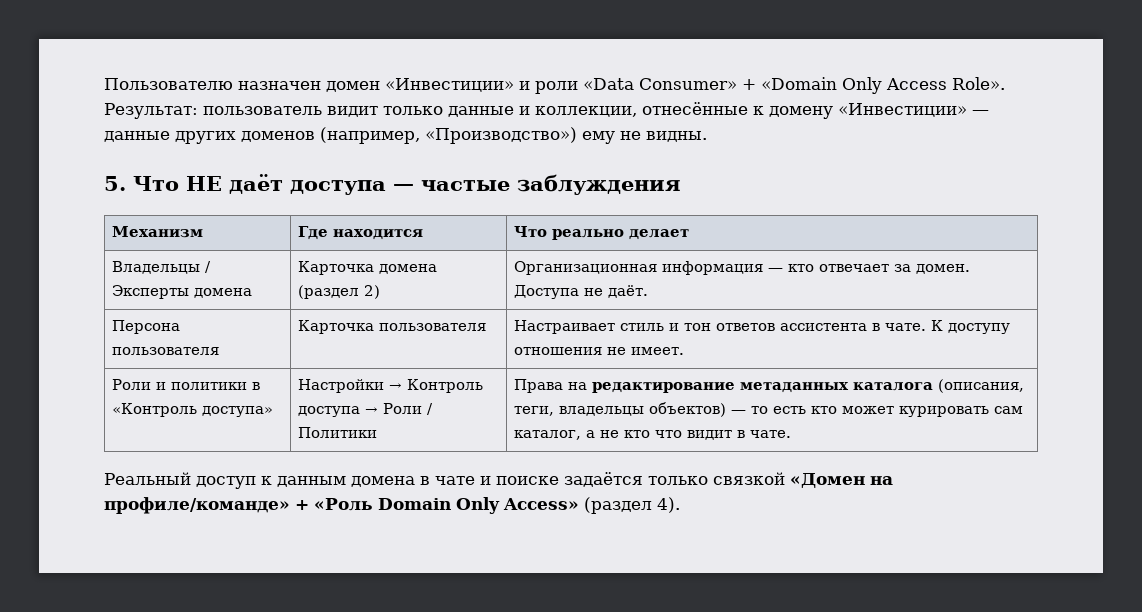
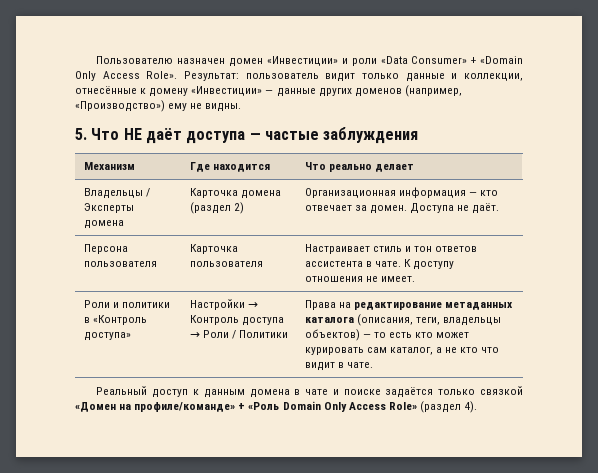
[503,498,579,510] Access» -> [348,402,417,410] Access Role»

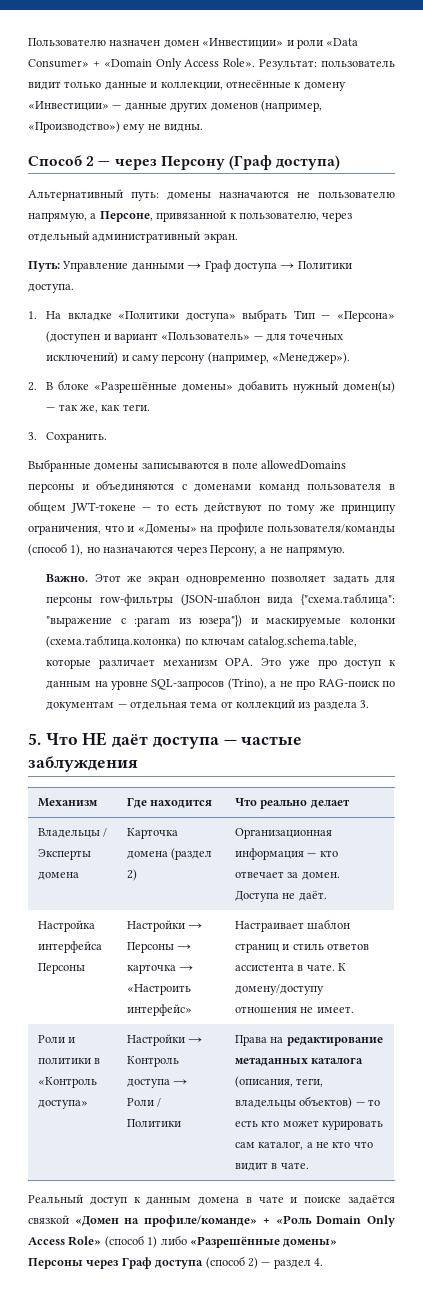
(242, 107) none -> [28,155,341,170] [28,189,395,201] [28,210,353,222] [28,231,238,243] [28,260,352,272] [28,283,74,293] [28,309,395,322] [46,331,344,343] [46,352,350,364] [28,380,395,393] [46,404,150,413] [28,432,108,443] [28,459,346,472] [28,480,395,493] [28,501,396,514] [28,523,395,535] [28,543,345,556] [46,574,395,585] [46,593,395,606] [46,615,395,627] [46,635,358,648] [46,658,396,669] [46,678,395,690] [46,699,370,711] // Способ 2 — через Персону (Граф доступа) // Альтернативный путь: домены назначаются не пользователю напрямую, а Персоне, привязанной к пользователю, через отдельный административный экран. // Путь: Управление данными → Граф доступа → Политики доступа. // 1. На вкладке «Политики доступа» выбрать Тип — «Персона» (доступен и вариант «Пользователь» — для точечных исключений) и саму персону (например, «Менеджер»). // 2. В блоке «Разрешённые домены» добавить нужный домен(ы) — так же, как теги. // 3. Сохранить. // Выбранные домены записываются в поле allowedDomains персоны и объединяются с доменами команд пользователя в общем JWT-токене — то есть действуют по тому же принципу ограничения, что и «Домены» на профиле пользователя/команды (способ 1), но назначаются через Персону, а не напрямую. // Важно. Этот же экран одновременно позволяет задать для персоны row-фильтры (JSON-шаблон вида {"схема.таблица": "выражение с :param из юзера"}) и маскируемые колонки (схема.таблица.колонка) по ключам catalog.schema.table, которые различает механизм OPA. Это уже про доступ к данным на уровне SQL-запросов (Trino), а не про RAG-поиск по документам — отдельная тема от коллекций из раздела 3.
[83,244,128,254] [83,261,157,267] [189,244,238,254] [189,261,263,267] [304,244,433,254] Персона пользователя | Карточка пользователя | Настраивает стиль и тон -> [37,920,95,932] [37,941,102,953] [37,963,85,974] [126,920,203,932] [126,942,192,953] [126,964,194,974] [126,984,191,995] [126,1004,192,1016] [234,919,351,932] [234,943,324,953] Настройка интерфейса Персоны | Настройки → Персоны → карточка → «Настроить интерфейс» | Настраивает шаблон страниц и стиль
[413,261,455,270] доступу -> [234,984,324,995] домену/доступу
[438,389,476,395] только -> (395, 1199) none
[419,401,478,413] (раздел 4). -> [104,1235,338,1248] [28,1256,323,1269] (способ 1) либо «Разрешённые домены» Персоны через Граф доступа (способ 2) — раздел 4.

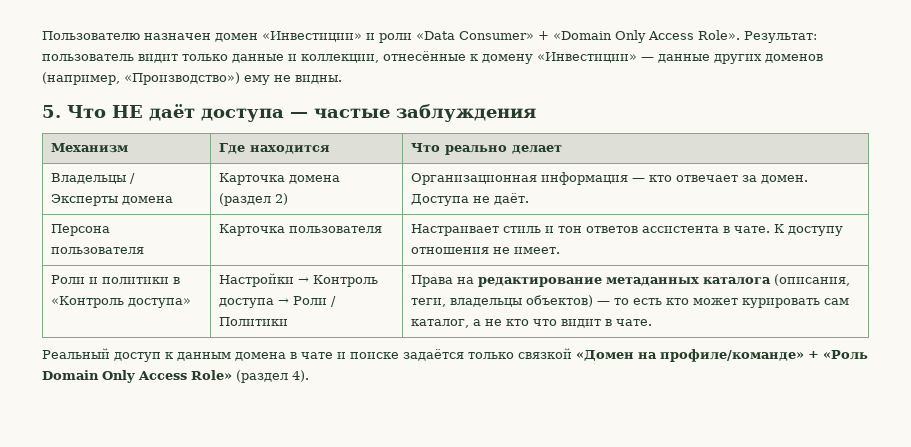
[28,155,341,170] [28,189,395,201] [28,210,353,222] [28,231,238,243] [28,260,352,272] [28,283,74,293] [28,309,395,322] [46,331,344,343] [46,352,350,364] [28,380,395,393] [46,404,150,413] [28,432,108,443] [28,459,346,472] [28,480,395,493] [28,501,396,514] [28,523,395,535] [28,543,345,556] [46,574,395,585] [46,593,395,606] [46,615,395,627] [46,635,358,648] [46,658,396,669] [46,678,395,690] [46,699,370,711] // Способ 2 — через Персону (Граф доступа) // Альтернативный путь: домены назначаются не пользователю напрямую, а Персоне, привязанной к пользователю, через отдельный административный экран. // Путь: Управление данными → Граф доступа → Политики доступа. // 1. На вкладке «Политики доступа» выбрать Тип — «Персона» (доступен и вариант «Пользователь» — для точечных исключений) и саму персону (например, «Менеджер»). // 2. В блоке «Разрешённые домены» добавить нужный домен(ы) — так же, как теги. // 3. Сохранить. // Выбранные домены записываются в поле allowedDomains персоны и объединяются с доменами команд пользователя в общем JWT-токене — то есть действуют по тому же принципу ограничения, что и «Домены» на профиле пользователя/команды (способ 1), но назначаются через Персону, а не напрямую. // Важно. Этот же экран одновременно позволяет задать для персоны row-фильтры (JSON-шаблон вида {"схема.таблица": "выражение с :param из юзера"}) и маскируемые колонки (схема.таблица.колонка) по ключам catalog.schema.table, которые различает механизм OPA. Это уже про доступ к данным на уровне SQL-запросов (Trino), а не про RAG-поиск по документам — отдельная тема от коллекций из раздела 3. -> (342, 79) none
[37,920,95,932] [37,941,102,953] [37,963,85,974] [126,920,203,932] [126,942,192,953] [126,964,194,974] [126,984,191,995] [126,1004,192,1016] [234,919,351,932] [234,943,324,953] Настройка интерфейса Персоны | Настройки → Персоны → карточка → «Настроить интерфейс» | Настраивает шаблон страниц и стиль -> [51,224,111,236] [51,247,145,254] [219,224,383,236] [411,224,583,236] Персона пользователя | Карточка пользователя | Настраивает стиль и тон
[234,984,324,995] домену/доступу -> [788,226,844,236] доступу
(395, 1199) none -> [468,352,514,359] только
[104,1235,338,1248] [28,1256,323,1269] (способ 1) либо «Разрешённые домены» Персоны через Граф доступа (способ 2) — раздел 4. -> [236,370,309,383] (раздел 4).

